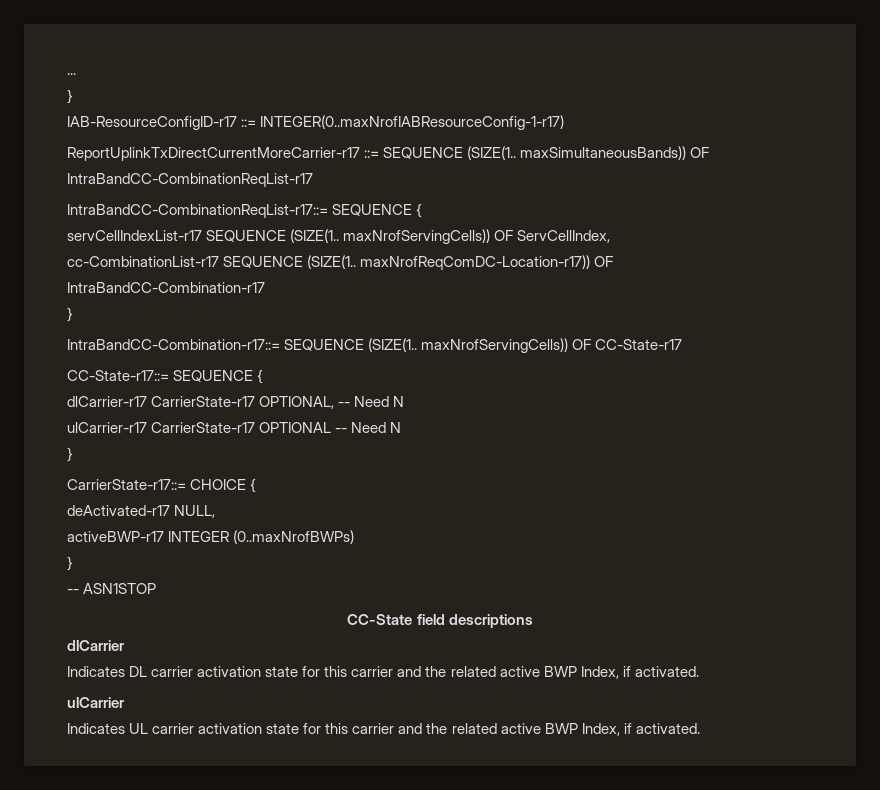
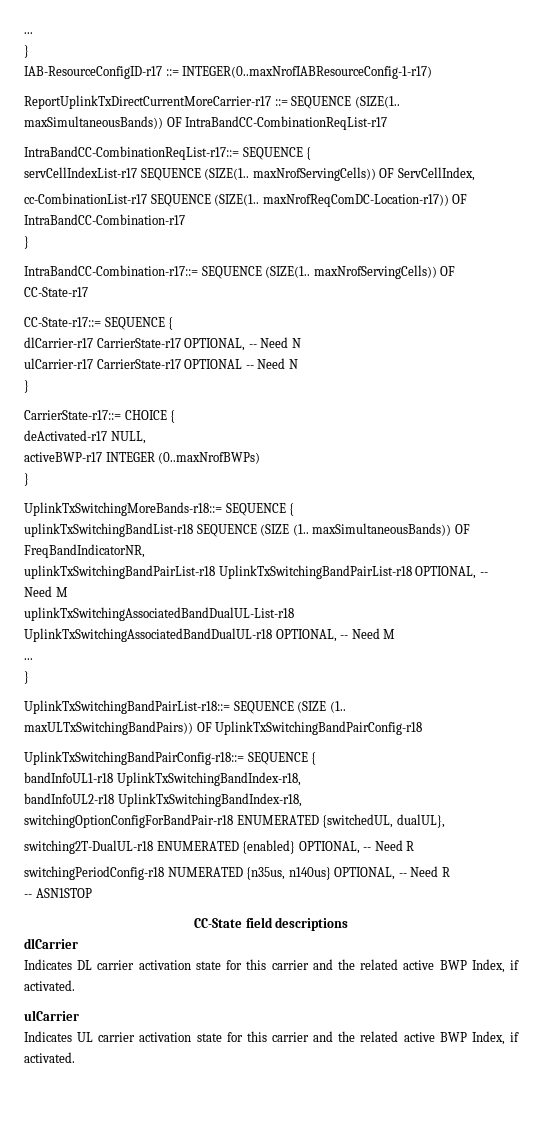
(73, 563) none -> [24,502,295,516] [24,523,470,537] [24,544,145,558] [24,565,488,579] [24,586,68,597] [24,607,294,621] [24,628,396,642] [24,658,33,660] [24,671,29,684] [24,700,346,714] [24,721,423,735] [24,751,317,765] [24,772,301,786] [24,793,302,807] [24,814,445,828] [24,840,415,854] [24,866,450,880] // UplinkTxSwitchingMoreBands-r18::= SEQUENCE { // uplinkTxSwitchingBandList-r18 SEQUENCE (SIZE (1.. maxSimultaneousBands)) OF FreqBandIndicatorNR, // uplinkTxSwitchingBandPairList-r18 UplinkTxSwitchingBandPairList-r18 OPTIONAL, -- Need M // uplinkTxSwitchingAssociatedBandDualUL-List-r18 UplinkTxSwitchingAssociatedBandDualUL-r18 OPTIONAL, -- Need M // ... // } // UplinkTxSwitchingBandPairList-r18::= SEQUENCE (SIZE (1.. maxULTxSwitchingBandPairs)) OF UplinkTxSwitchingBandPairConfig-r18 // UplinkTxSwitchingBandPairConfig-r18::= SEQUENCE { // bandInfoUL1-r18 UplinkTxSwitchingBandIndex-r18, // bandInfoUL2-r18 UplinkTxSwitchingBandIndex-r18, // switchingOptionConfigForBandPair-r18 ENUMERATED {switchedUL, dualUL}, // switching2T-DualUL-r18 ENUMERATED {enabled} OPTIONAL, -- Need R // switchingPeriodConfig-r18 NUMERATED {n35us, n140us} OPTIONAL, -- Need R

